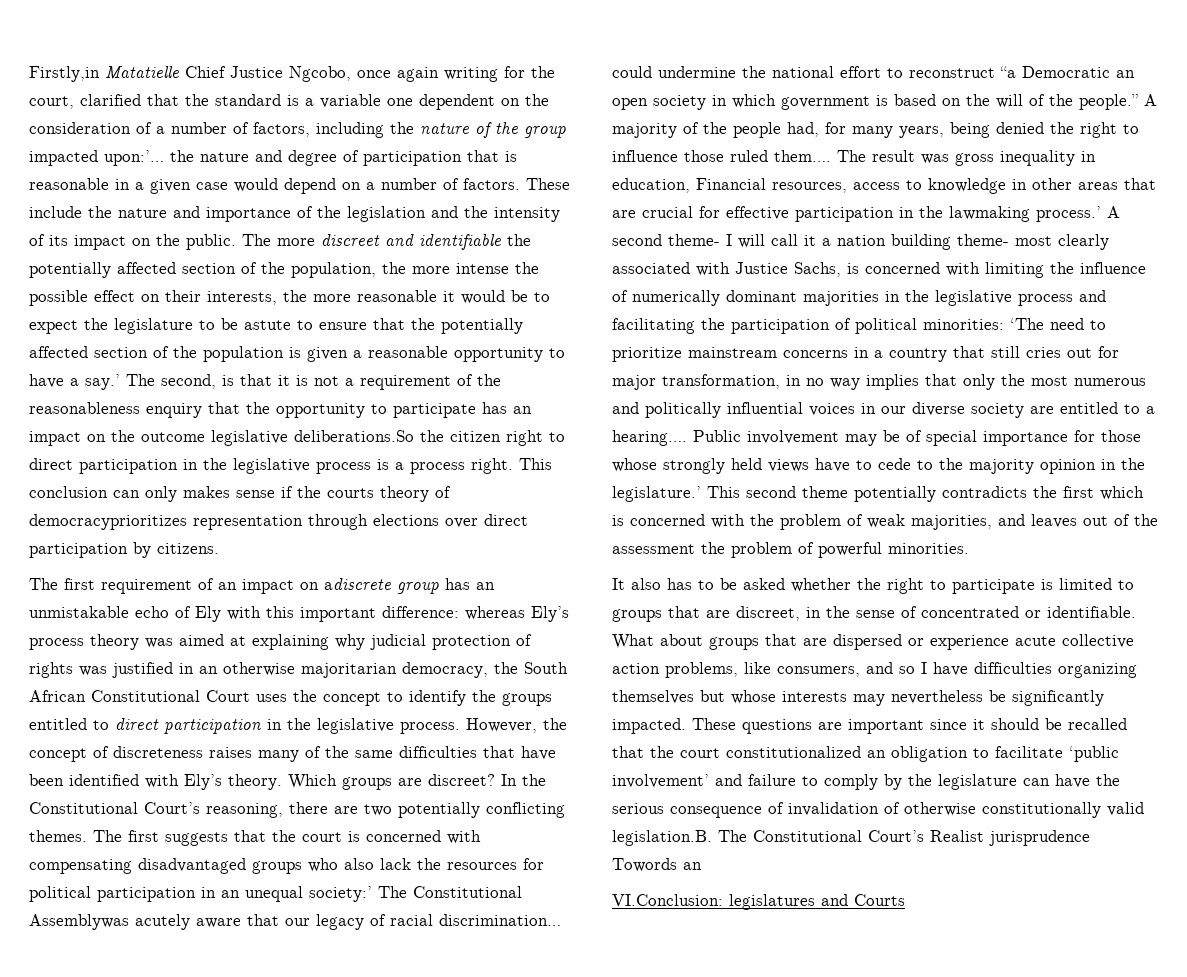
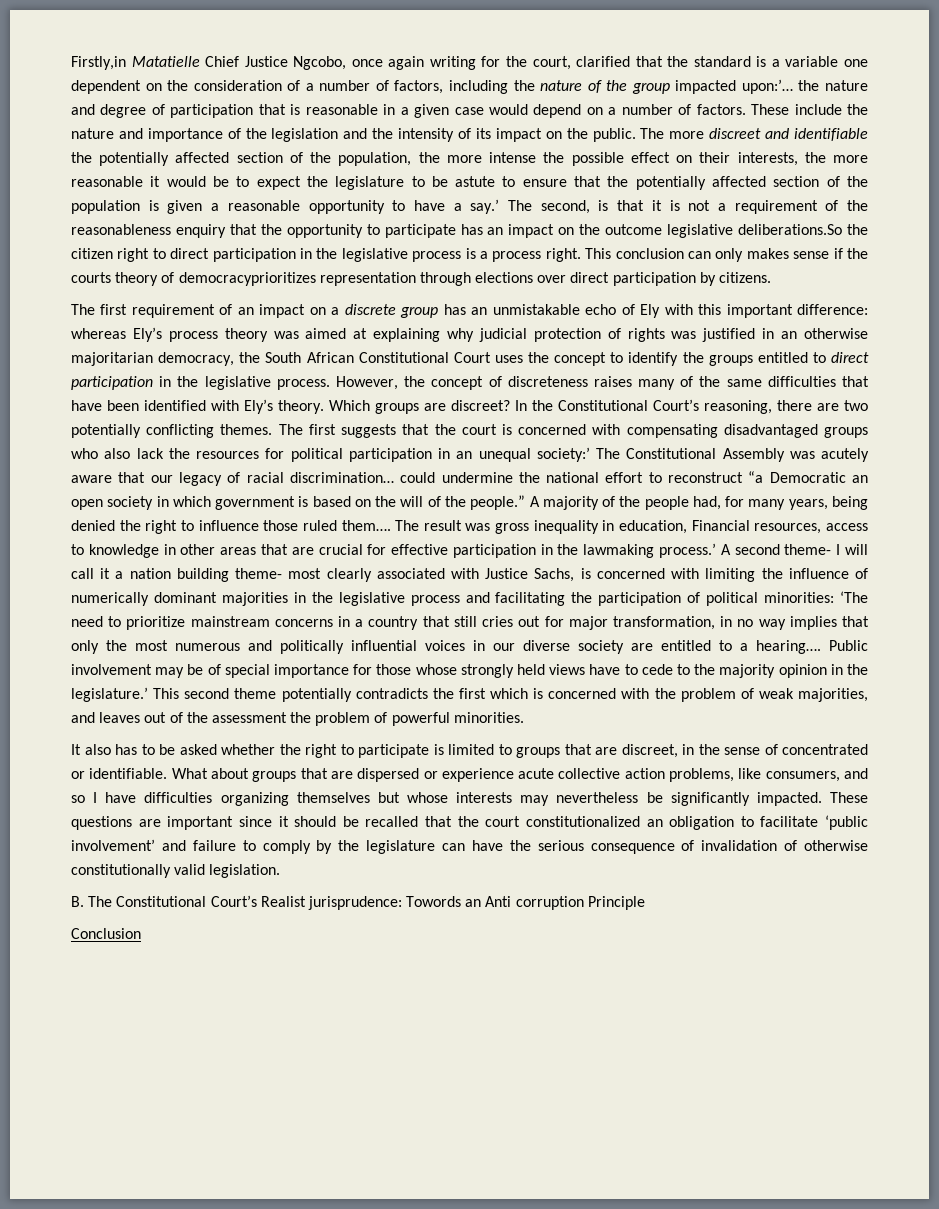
[324,578,391,590] adiscrete -> [331,304,396,315] a discrete
[29,914,129,930] Assemblywas -> [722,448,815,462] Assembly was
[612,830,712,846] legislation.B. -> [209,864,281,878] [71,896,84,907] legislation. // B.
[989,830,1090,846] jurisprudence -> [307,896,402,910] jurisprudence:
[612,894,905,910] // VI.Conclusion: legislatures and Courts -> [485,896,645,910] [71,928,141,939] Anti corruption Principle // Conclusion

